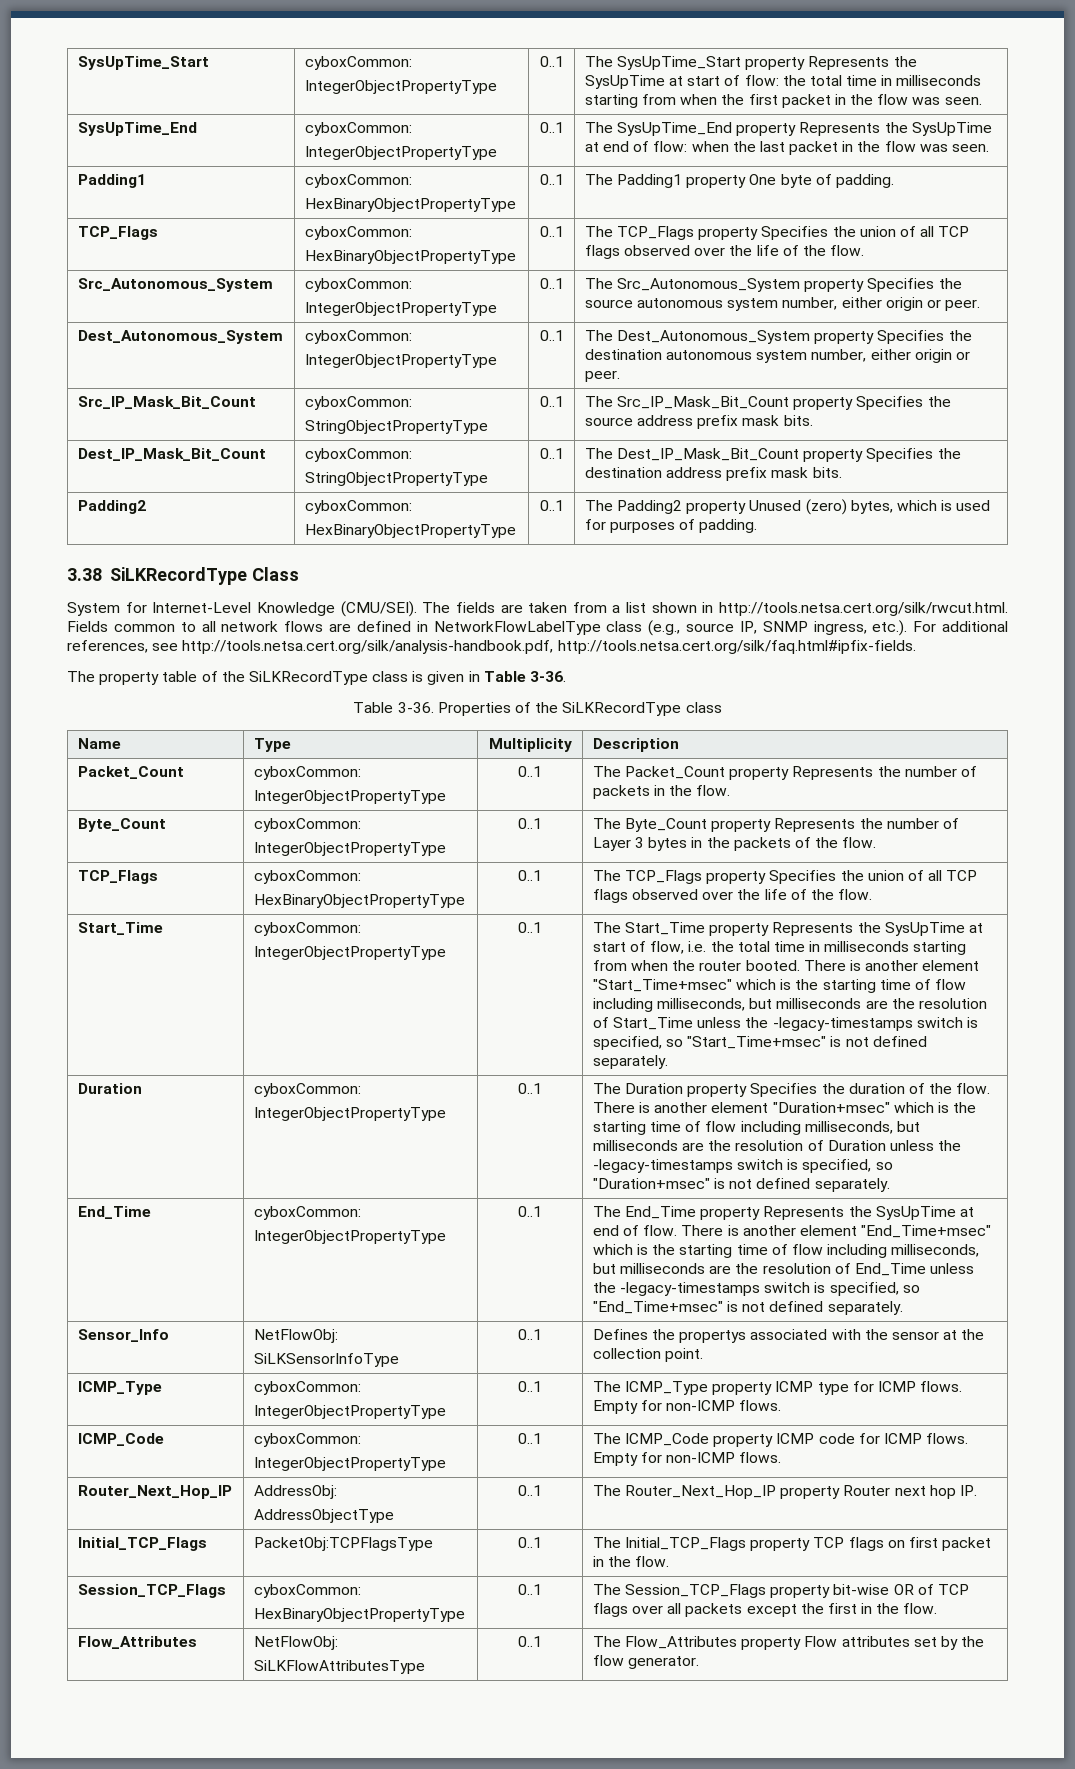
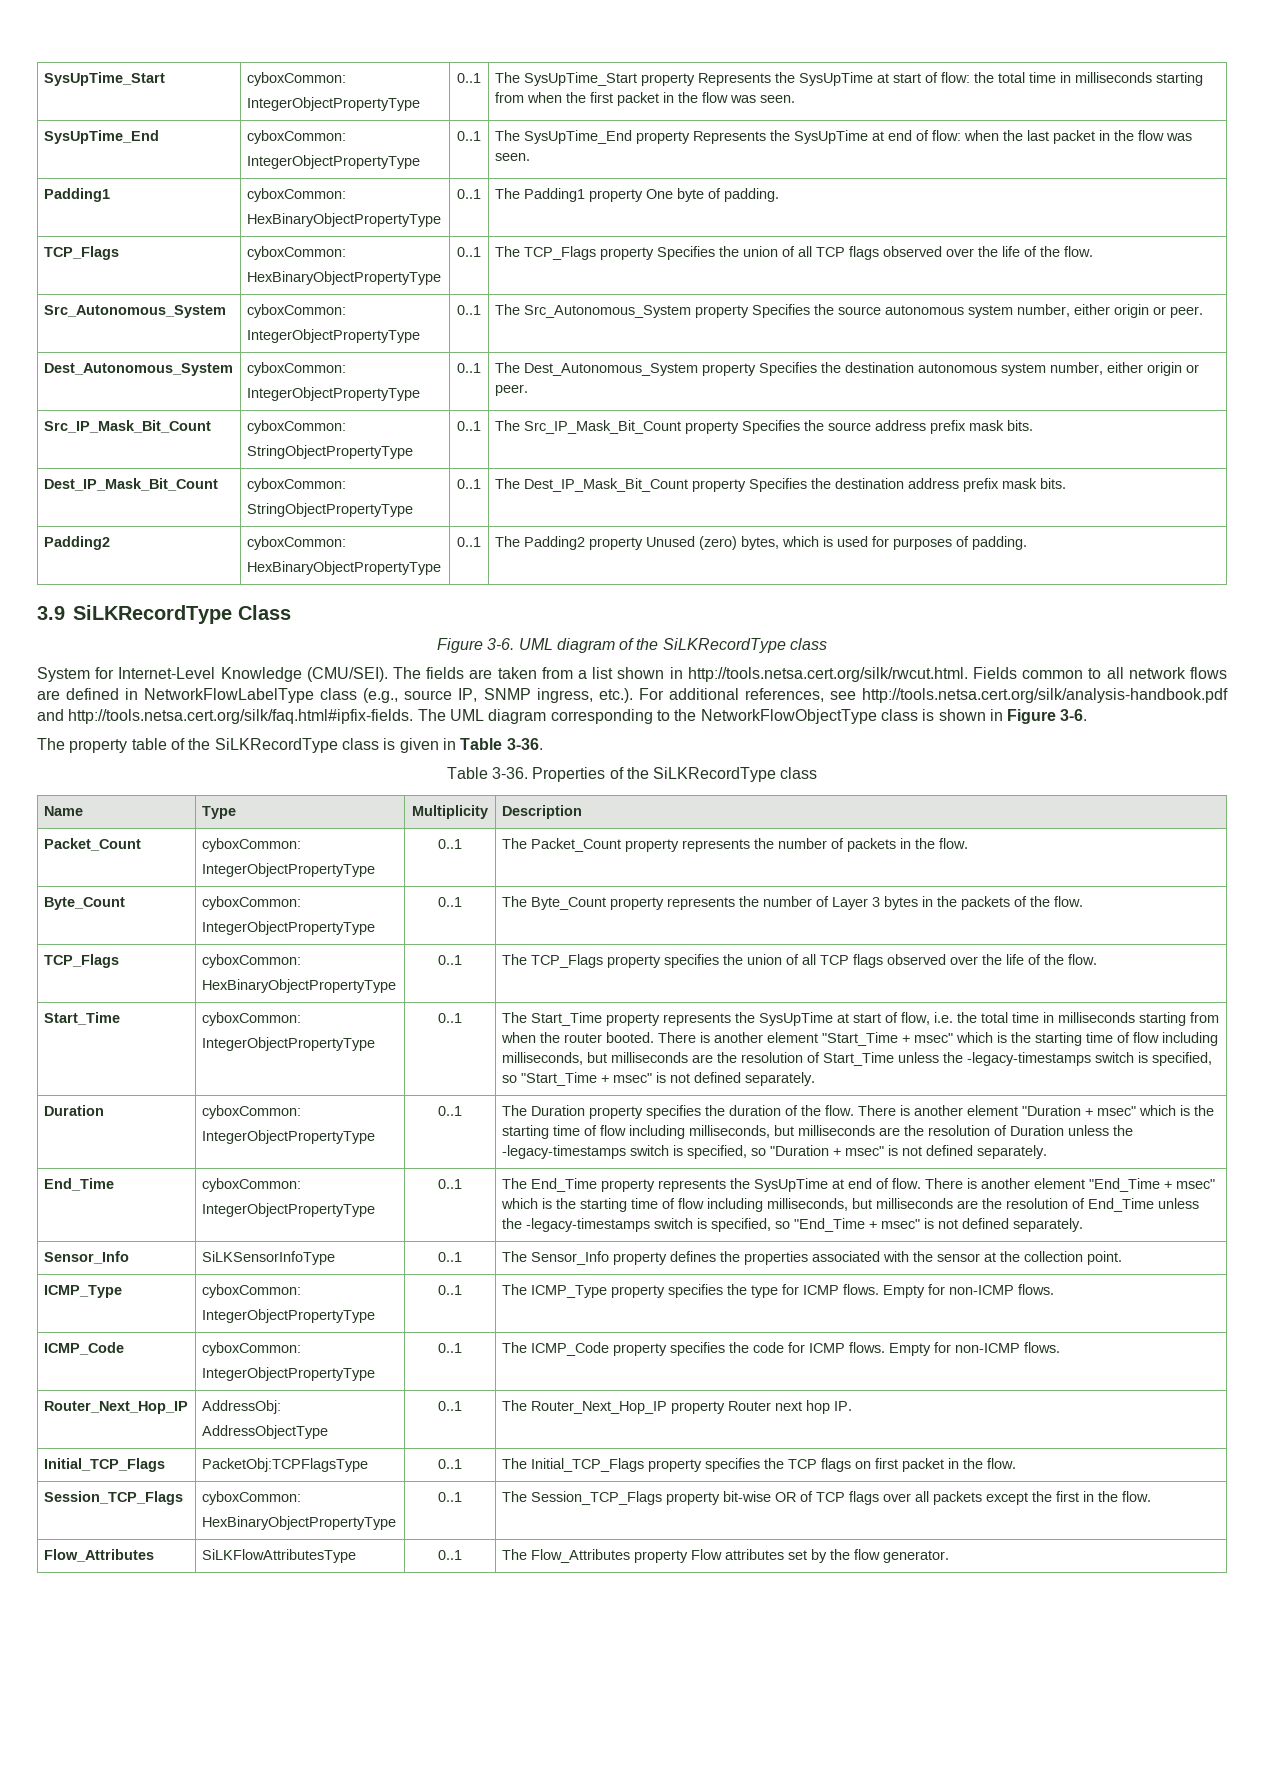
[67,568,102,581] 3.38 -> [37,606,65,620] 3.9
(299, 574) none -> [436,638,828,653] // Figure 3-6. UML diagram of the SiLKRecordType class
[182,640,554,654] http://tools.netsa.cert.org/silk/analysis-handbook.pdf, -> [862,688,1229,703] [37,709,64,721] http://tools.netsa.cert.org/silk/analysis-handbook.pdf and
(916, 647) none -> [417,709,1088,724] The UML diagram corresponding to the NetworkFlowObjectType class is shown in Figure 3-6.
[792,766,874,780] Represents -> [681,839,750,852] represents
[774,818,856,832] Represents -> [666,897,735,910] represents
[769,870,837,884] Specifies -> [663,954,719,968] specifies
[772,922,854,936] Represents -> [662,1013,731,1026] represents
[592,979,732,992] "Start_Time+msec" -> [821,1032,953,1046] "Start_Time + msec"
[687,1036,827,1049] "Start_Time+msec" -> [520,1072,652,1086] "Start_Time + msec"
[750,1083,818,1097] Specifies -> [645,1105,701,1119] specifies
[772,1102,890,1113] "Duration+msec" -> [1021,1105,1136,1116] "Duration + msec"
[592,1178,710,1189] "Duration+msec" -> [769,1145,884,1156] "Duration + msec"
[763,1206,845,1220] Represents -> [657,1179,726,1192] represents
[861,1225,992,1238] "End_Time+msec" -> [1088,1178,1215,1192] "End_Time + msec"
[592,1301,723,1314] "End_Time+msec" -> [793,1218,920,1232] "End_Time + msec"
[253,1329,338,1343] NetFlowObj: // -> (129, 1257) none
[592,1329,747,1343] Defines the propertys -> [501,1251,808,1265] The Sensor_Info property defines the properties
[775,1381,814,1392] ICMP -> [667,1284,747,1298] specifies the
[776,1433,815,1444] ICMP -> [669,1342,749,1356] specifies the
(811, 1544) none -> [704,1458,784,1472] specifies the
[253,1636,338,1650] NetFlowObj: // -> (154, 1555) none

